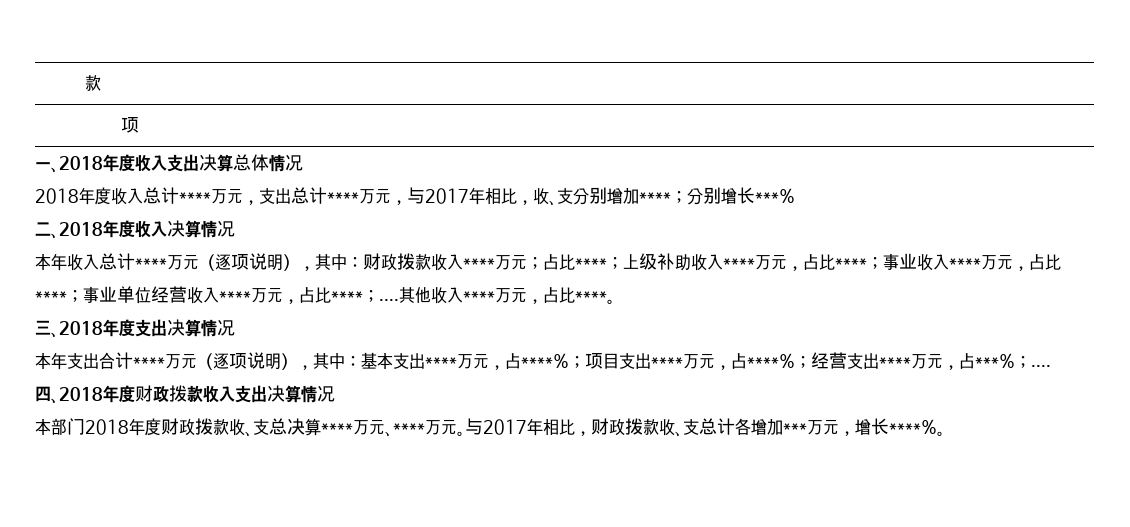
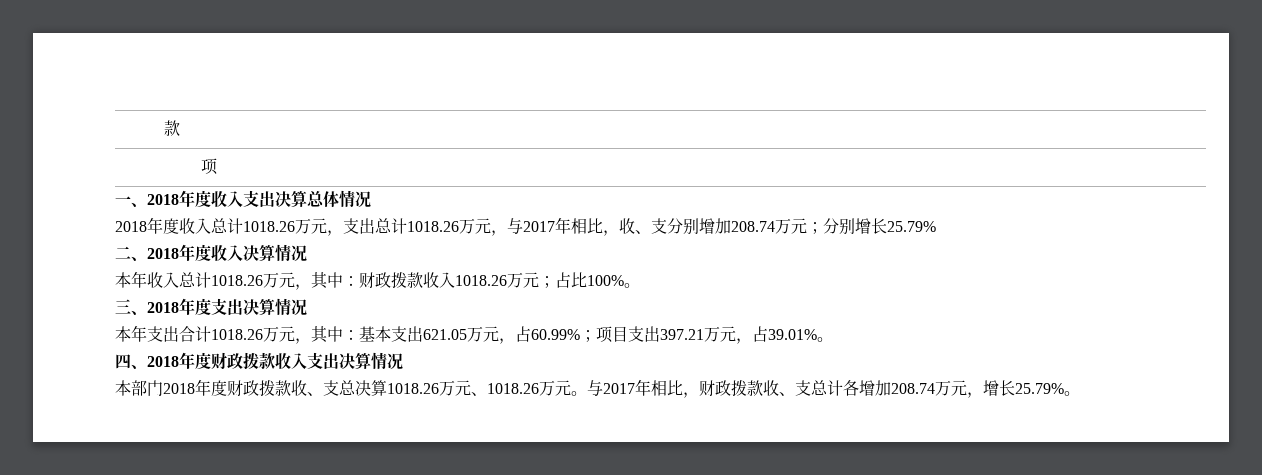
[179,192,211,202] **** -> [243,221,295,232] 1018.26
[327,192,359,202] **** -> [407,221,459,232] 1018.26
[639,192,671,202] **** -> [731,218,807,234] 208.74万元
[755,188,795,203] ***% -> [887,221,936,232] 25.79%
[135,253,299,271] ****万元（逐项说明） -> [211,272,295,288] 1018.26万元
[463,258,495,268] **** -> [455,275,507,286] 1018.26
[575,253,1061,271] [35,286,607,304] ****；上级补助收入****万元，占比****；事业收入****万元，占比****；事业单位经营收入****万元，占比****；....其他收入****万元，占比**** -> [587,275,624,286] 100%
[133,352,297,370] ****万元（逐项说明） -> [211,326,295,342] 1018.26万元
[425,353,569,370] ****万元，占****% -> [423,326,580,344] 621.05万元，占60.99%
[651,352,1051,370] ****万元，占****%；经营支出****万元，占***%；.... -> [660,326,833,344] 397.21万元，占39.01%。
[321,420,425,437] ****万元、**** -> [387,380,539,396] 1018.26万元、1018.26
[783,423,807,433] *** -> [891,383,935,394] 208.74
[889,419,937,434] ****% -> [1015,383,1064,394] 25.79%

